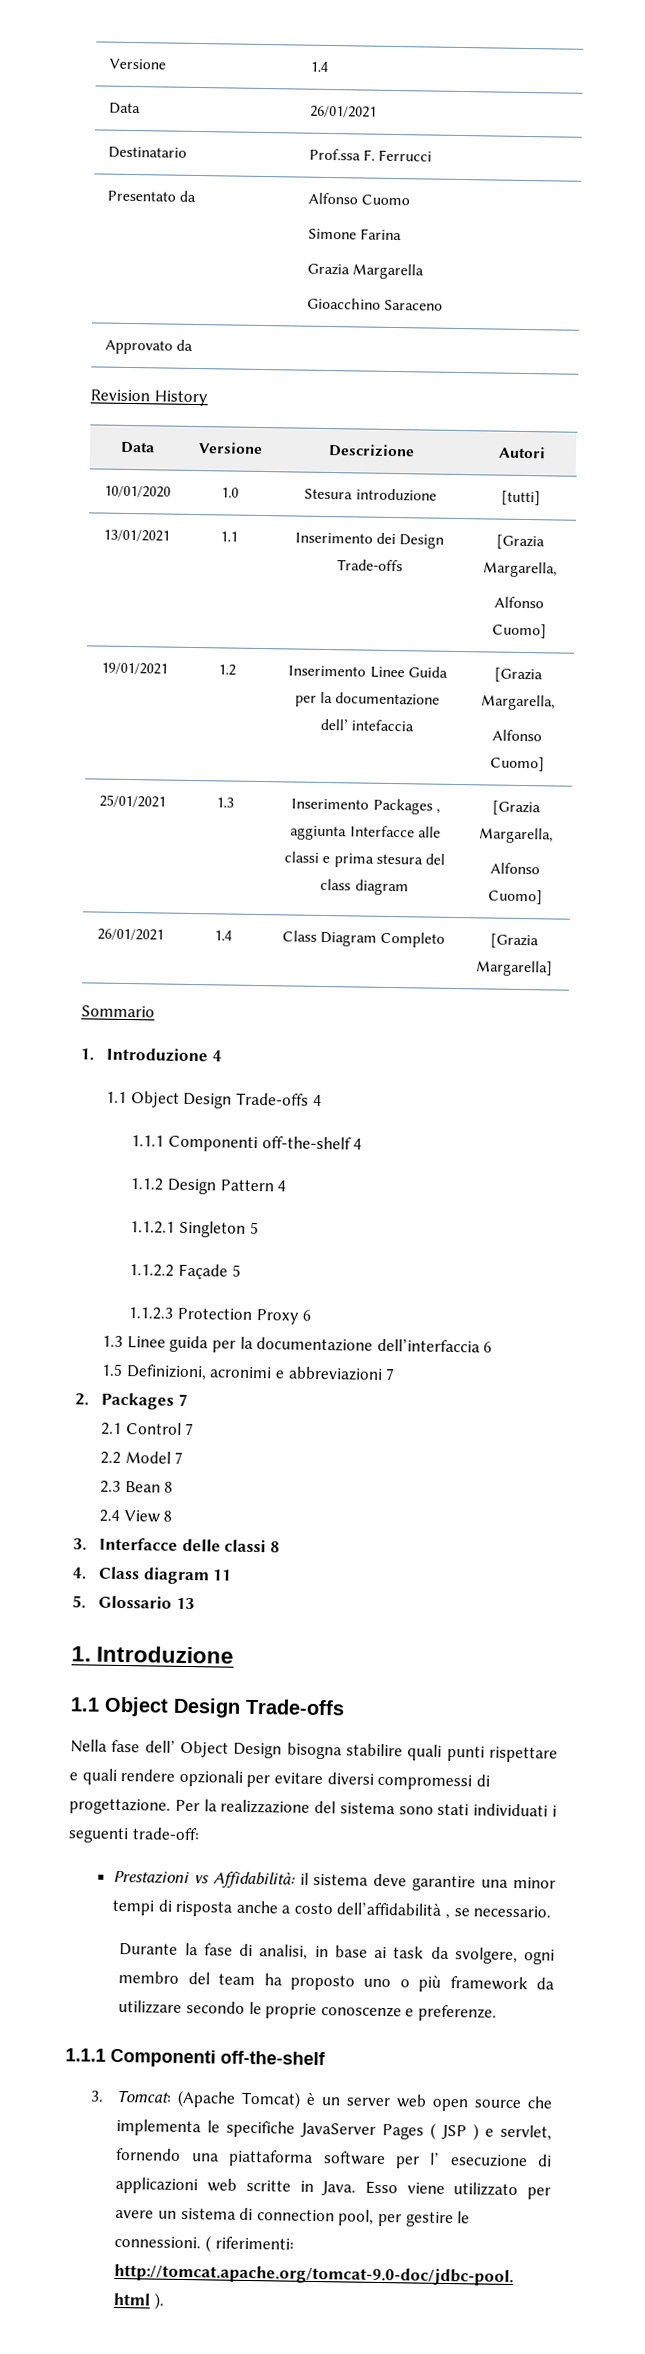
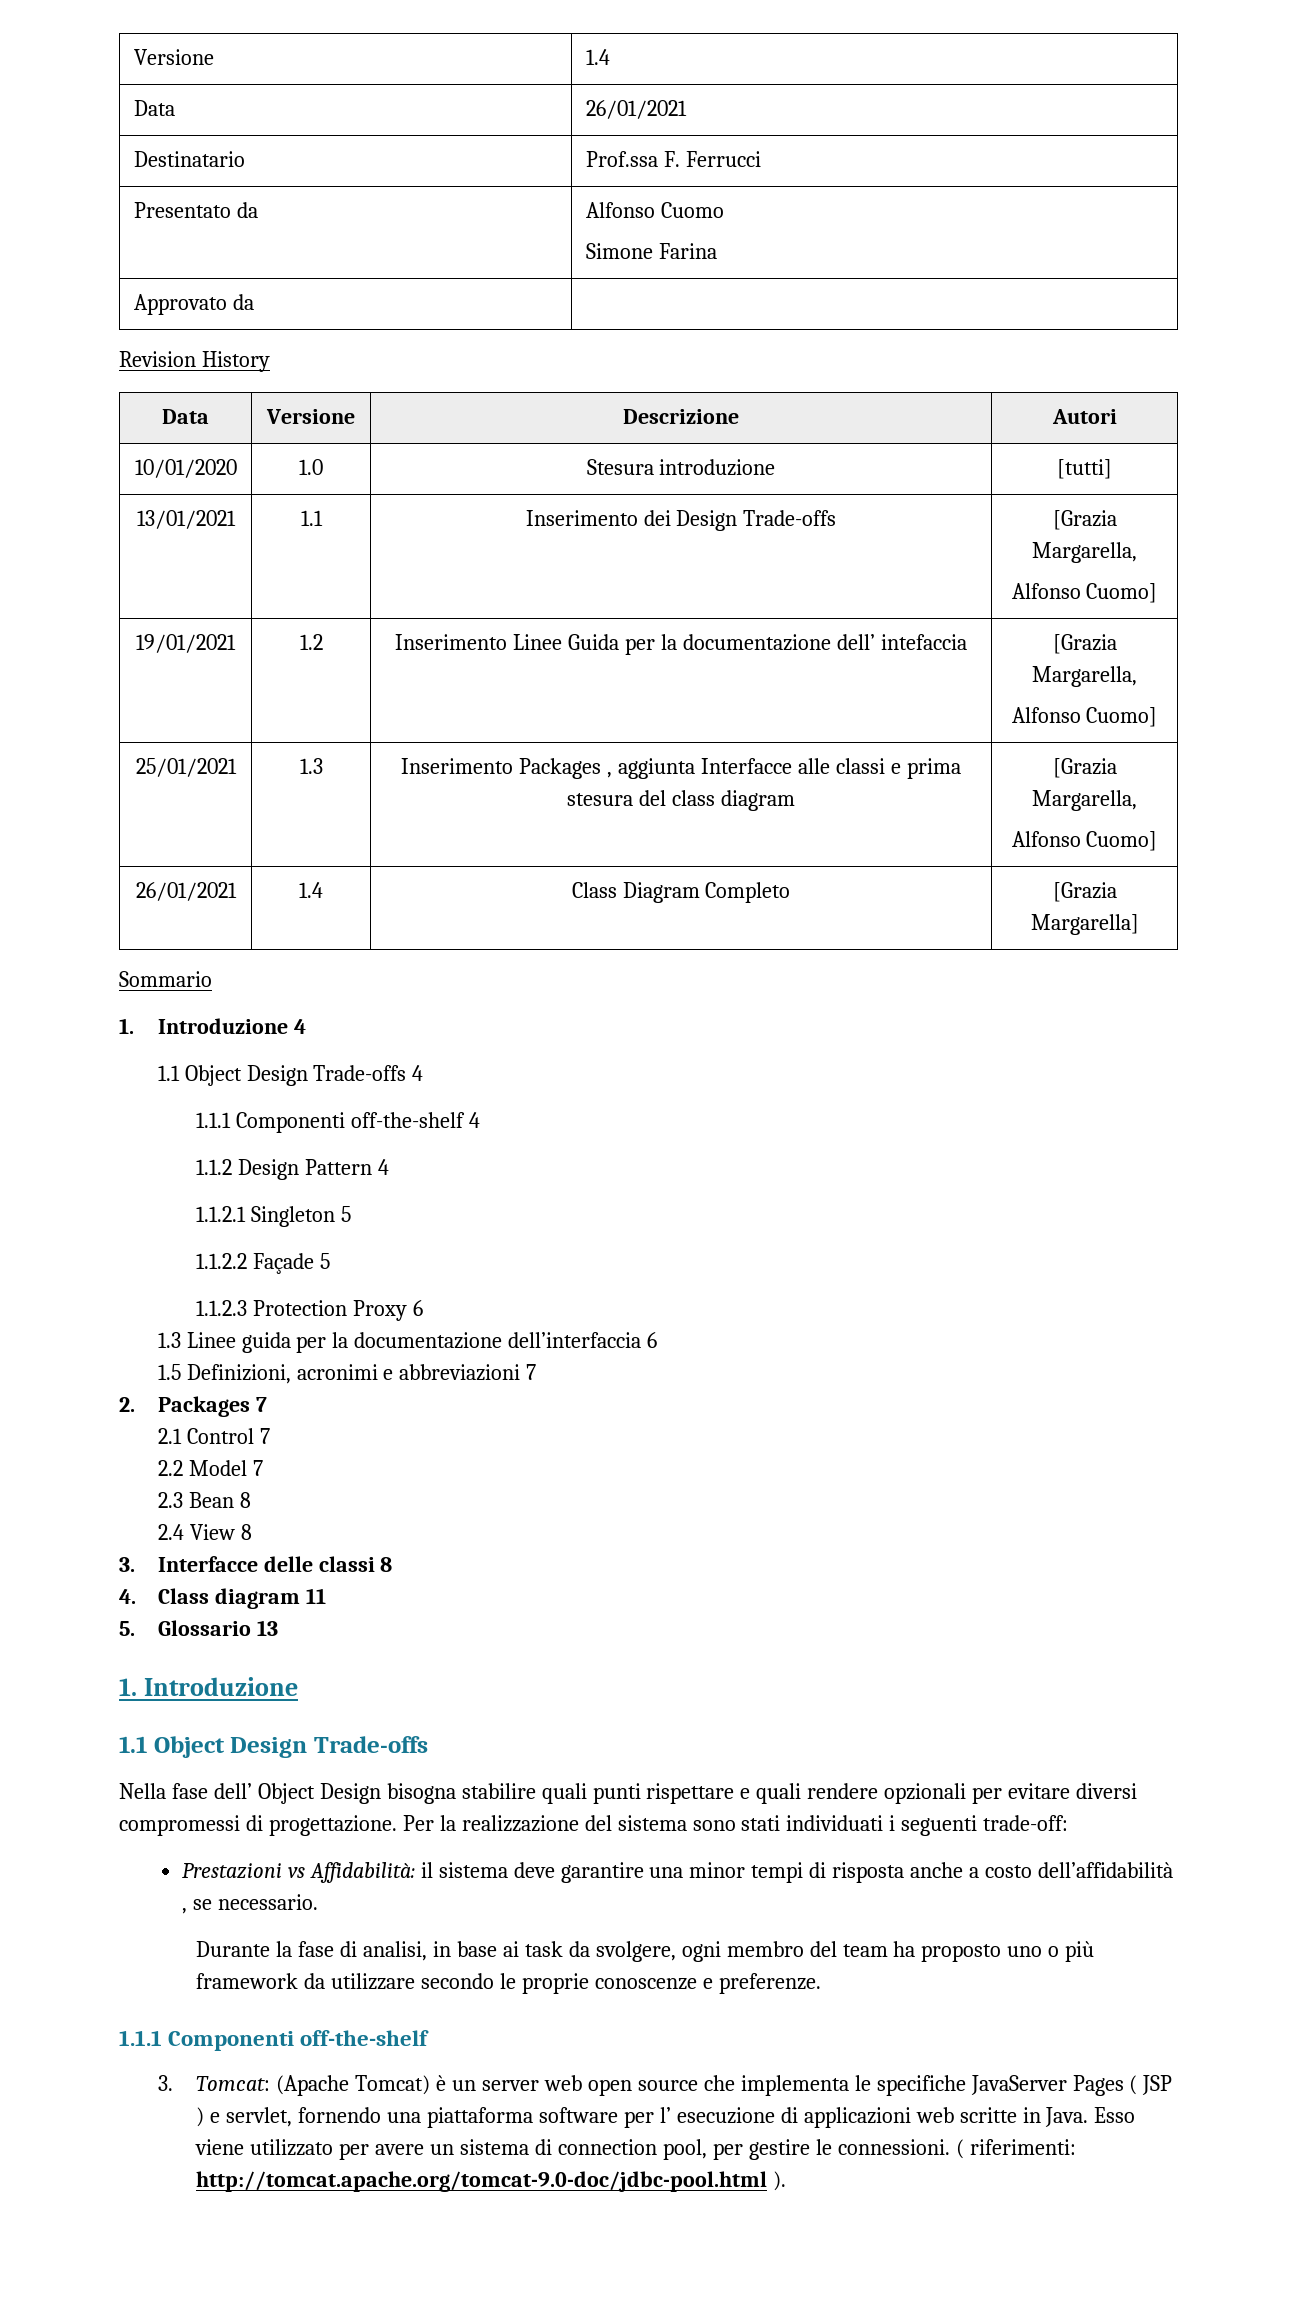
[306,263,424,280] [306,297,443,311] // Grazia Margarella // Gioacchino Saraceno -> (717, 251) none

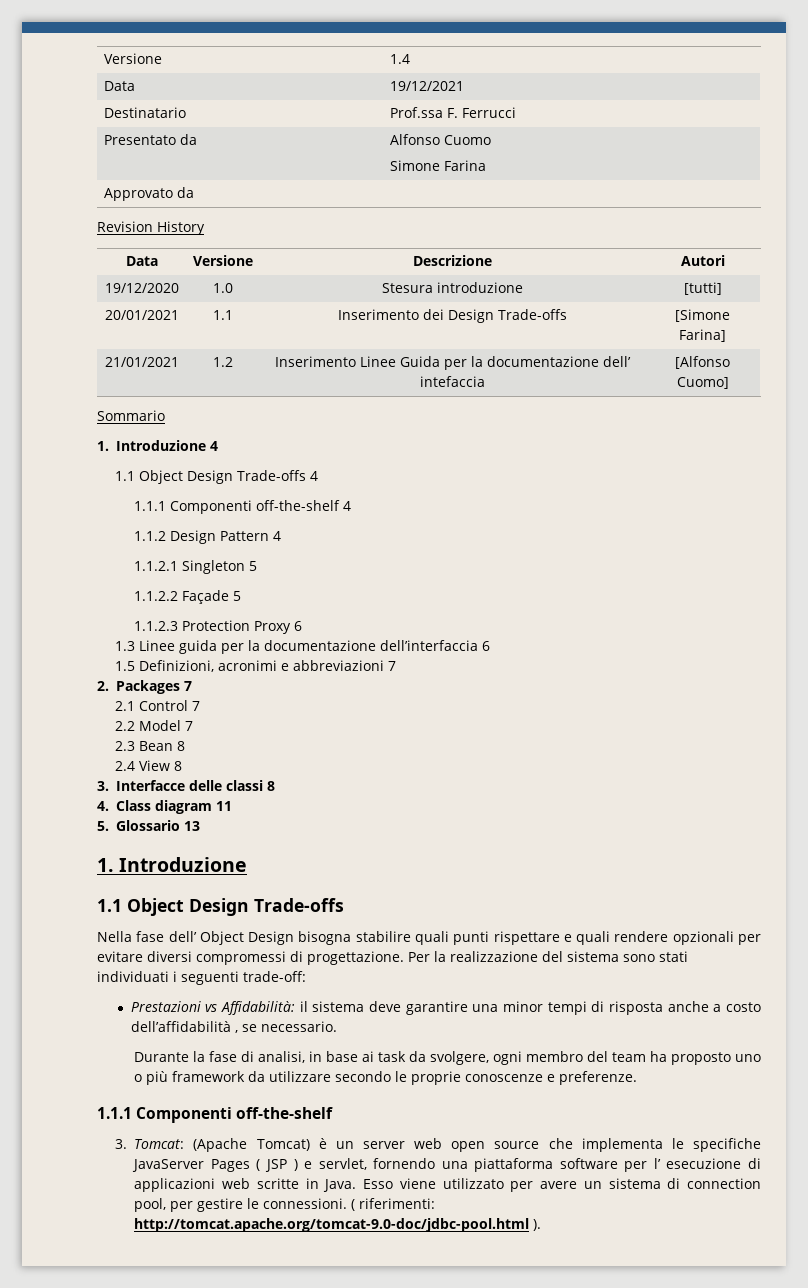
[585,100,687,119] 26/01/2021 -> [389,81,464,91] 19/12/2021
[134,459,237,478] 10/01/2020 -> [104,283,179,293] 19/12/2020
[136,510,236,529] 13/01/2021 -> [104,310,179,320] 20/01/2021
[1052,510,1117,530] [1032,542,1137,563] [1011,583,1158,603] [136,634,236,653] [Grazia Margarella, // Alfonso Cuomo] // 19/01/2021 -> [675,309,730,322] [679,329,726,342] [104,357,179,367] [Simone Farina] // 21/01/2021
[1052,634,1117,654] [1032,666,1137,687] [1011,707,1158,727] [135,758,237,777] [299,758,323,774] [401,758,961,779] [567,790,795,811] [1052,758,1117,778] [1032,790,1137,811] [1011,831,1158,851] [135,882,237,901] [299,882,323,898] [571,882,791,903] [1052,882,1117,902] [1030,914,1139,935] [Grazia Margarella, // Alfonso Cuomo] // 25/01/2021 | 1.3 | Inserimento Packages , aggiunta Interfacce alle classi e prima stesura del class diagram | [Grazia Margarella, // Alfonso Cuomo] // 26/01/2021 | 1.4 | Class Diagram Completo | [Grazia Margarella] -> [675,356,730,369] [676,377,729,389] [Alfonso Cuomo]

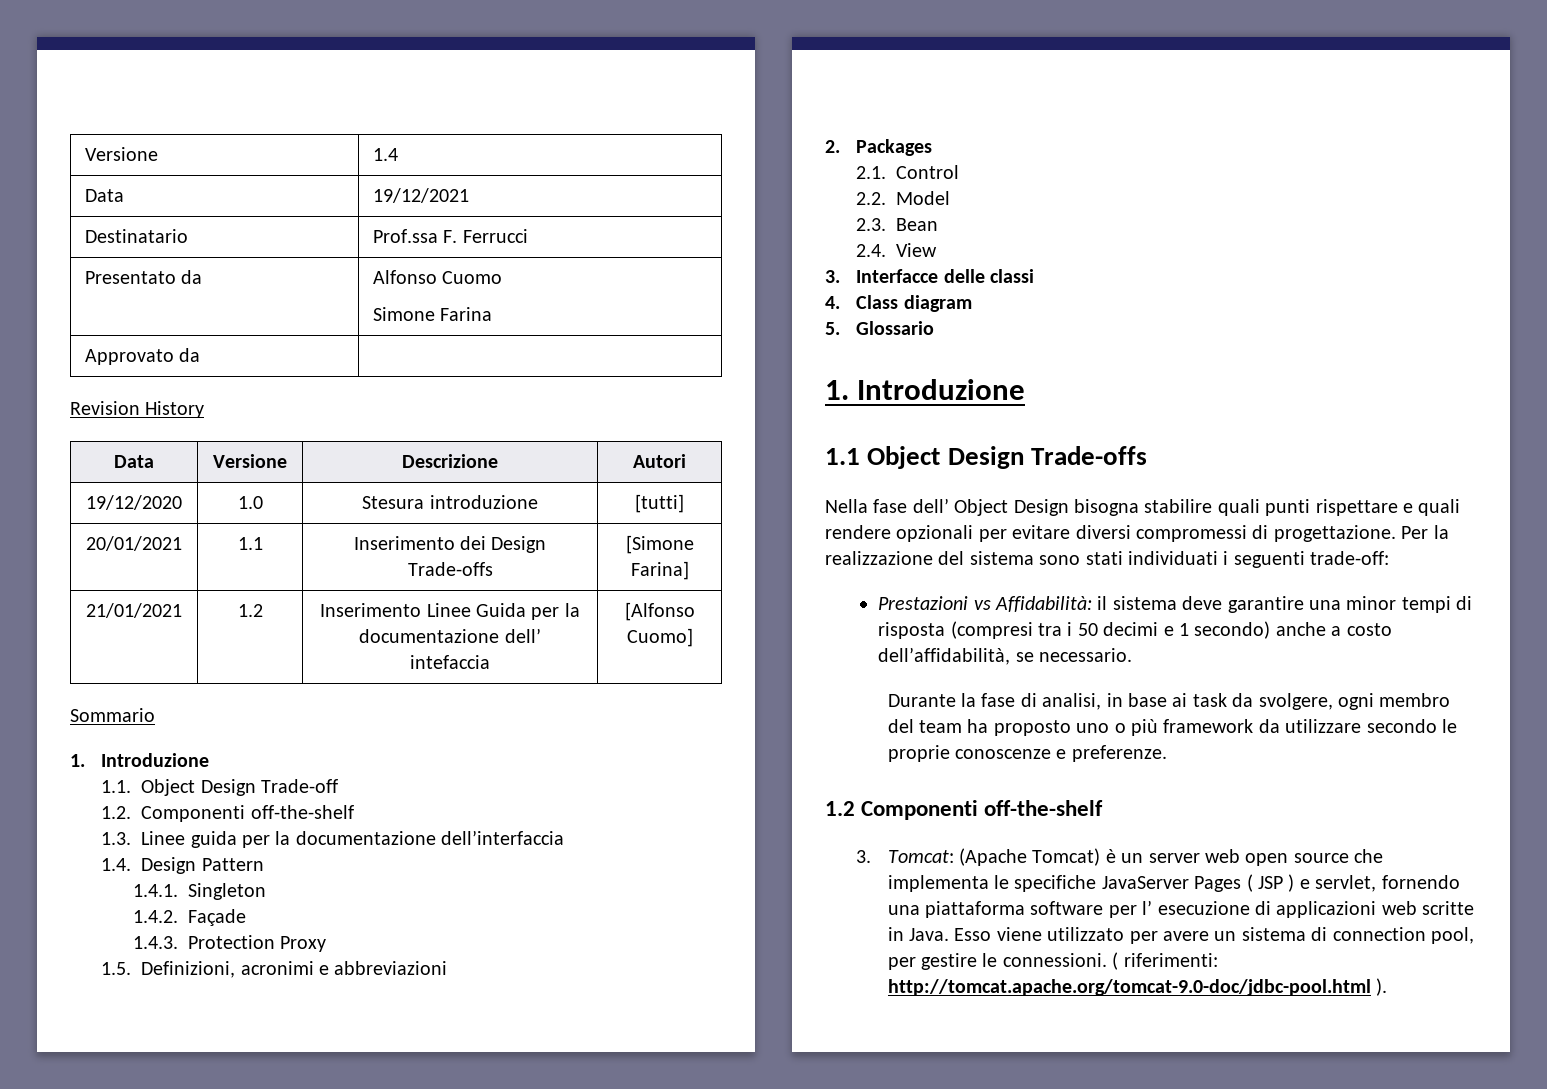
[210,441,218,451] [115,470,319,484] [133,500,351,514] [133,530,281,544] [133,560,257,574] [133,590,241,604] [133,620,302,634] [115,641,136,651] 4 // 1.1 Object Design Trade-offs 4 // 1.1.1 Componenti off-the-shelf 4 // 1.1.2 Design Pattern 4 // 1.1.2.1 Singleton 5 // 1.1.2.2 Façade 5 // 1.1.2.3 Protection Proxy 6 // 1.3 -> [101,779,339,796] [101,805,354,822] [101,832,132,845] // 1.1. Object Design Trade-off // 1.2. Componenti off-the-shelf // 1.3.
[482,641,491,651] [115,661,136,671] 6 // 1.5 -> [101,857,264,874] [132,883,266,900] [132,909,246,926] [132,935,326,952] [101,962,132,975] // 1.4. Design Pattern // 1.4.1. Singleton // 1.4.2. Façade // 1.4.3. Protection Proxy // 1.5.
[388,661,397,671] 7 -> (448, 968) none
[184,681,192,691] [115,701,136,711] 7 // 2.1 -> [856,166,887,179] // 2.1.
[192,701,201,711] [115,721,136,731] 7 // 2.2 -> [856,192,887,205] // 2.2.
[185,721,194,731] [115,741,136,751] 7 // 2.3 -> [856,218,887,231] // 2.3.
[177,741,186,751] [115,761,136,771] 8 // 2.4 -> [856,244,887,257] // 2.4.
[174,761,183,771] 8 -> (938, 250) none
[267,781,275,791] 8 -> (1035, 276) none
[216,801,232,811] 11 -> (972, 303) none
[184,821,200,831] 13 -> (935, 328) none
(664, 1008) none -> [950,621,1271,639] (compresi tra i 50 decimi e 1 secondo)
[130,1021,238,1033] dell’affidabilità , -> [878,647,1011,665] dell’affidabilità,
[97,1107,132,1119] 1.1.1 -> [825,801,855,816] 1.2

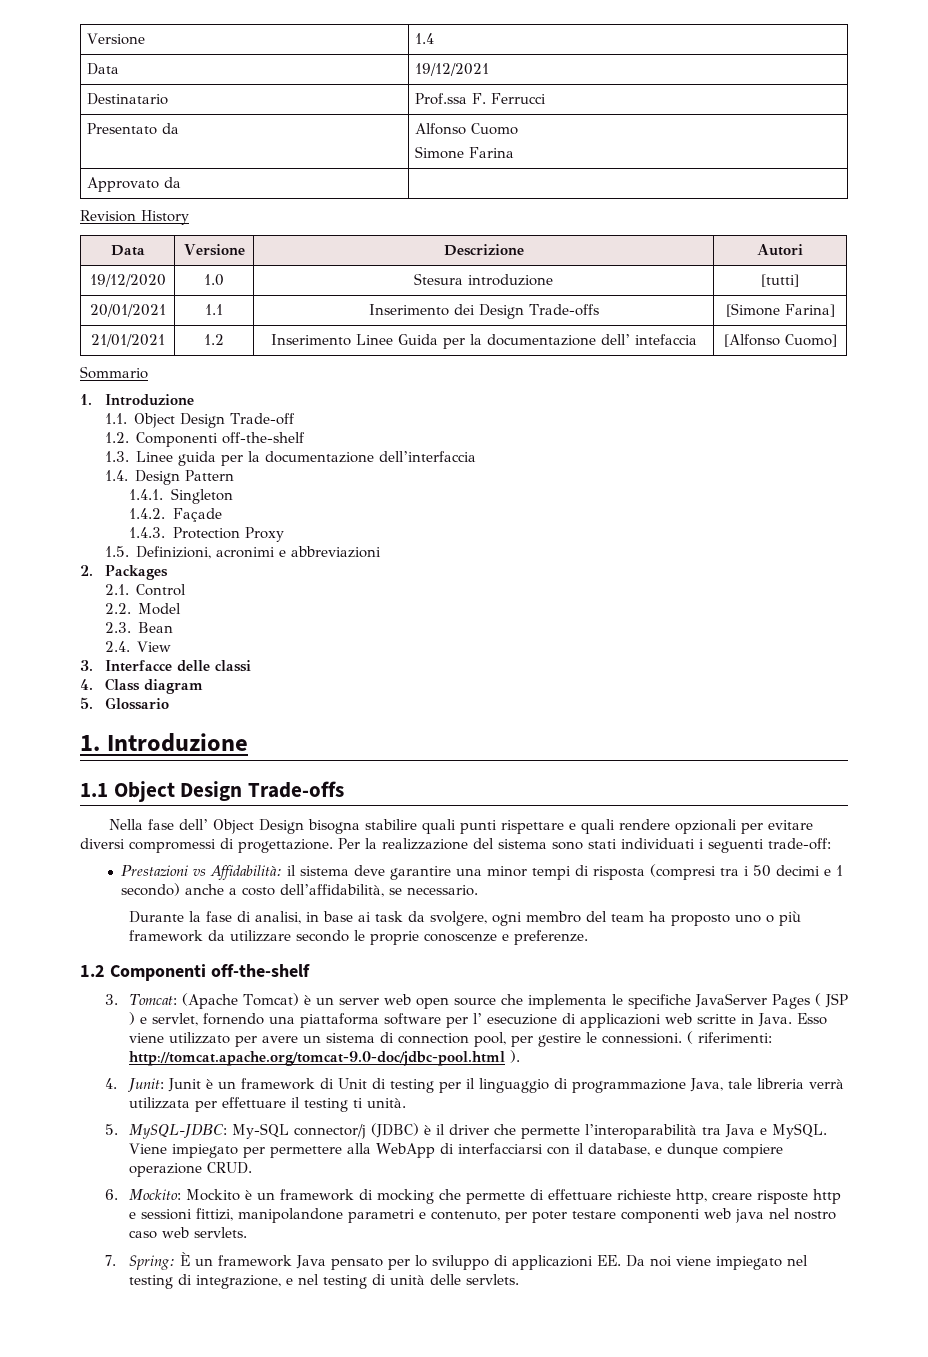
(1387, 987) none -> [104,1078,845,1093] [129,1097,407,1112] [104,1123,828,1139] [129,1143,783,1158] [129,1162,253,1177] [104,1189,842,1204] [129,1208,837,1223] [129,1227,248,1239] [104,1252,809,1270] [129,1274,520,1289] // 4. Junit: Junit è un framework di Unit di testing per il linguaggio di programmazione Java, tale libreria verrà utilizzata per effettuare il testing ti unità. // 5. MySQL-JDBC: My-SQL connector/j (JDBC) è il driver che permette l’interoparabilità tra Java e MySQL. Viene impiegato per permettere alla WebApp di interfacciarsi con il database, e dunque compiere operazione CRUD. // 6. Mockito: Mockito è un framework di mocking che permette di effettuare richieste http, creare risposte http e sessioni fittizi, manipolandone parametri e contenuto, per poter testare componenti web java nel nostro caso web servlets. // 7. Spring: È un framework Java pensato per lo sviluppo di applicazioni EE. Da noi viene impiegato nel testing di integrazione, e nel testing di unità delle servlets.

